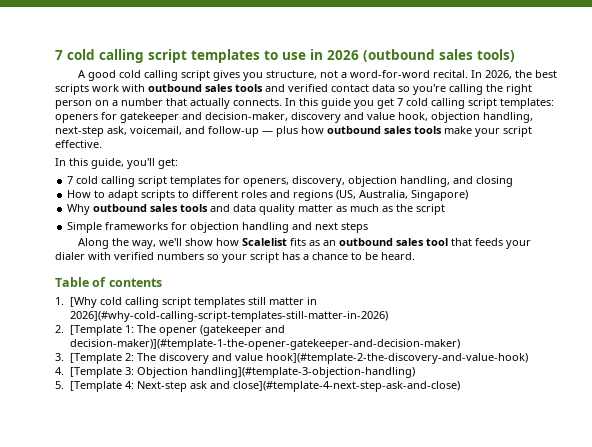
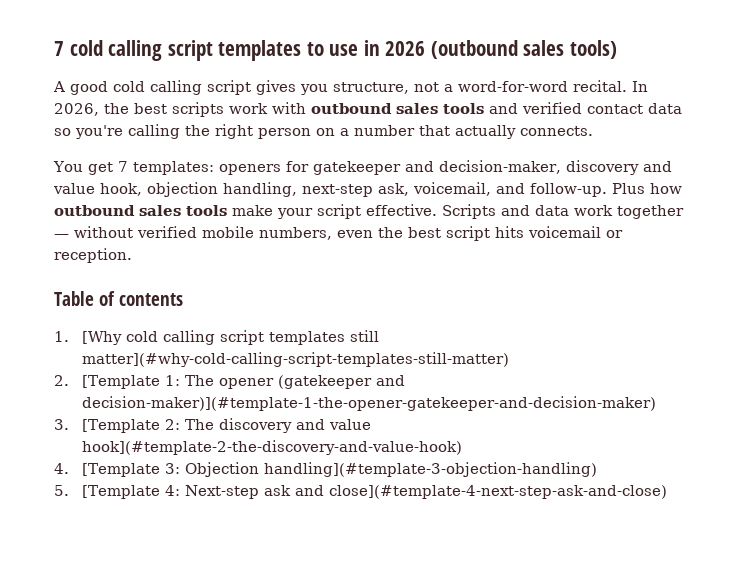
[285,98,497,109] In this guide you get 7 cold calling script -> [53,161,128,175] // You get 7
[208,126,298,137] follow-up — plus -> [530,183,645,197] follow-up. Plus
[55,158,178,169] [67,176,514,187] [67,190,469,201] [67,204,446,215] [67,222,369,233] [77,238,531,249] [55,252,415,263] // In this guide, you'll get: // 7 cold calling script templates for openers, discovery, objection handling, and closing // How to adapt scripts to different roles and regions (US, Australia, Singapore) // Why outbound sales tools and data quality matter as much as the script // Simple frameworks for objection handling and next steps // Along the way, we'll show how Scalelist fits as an outbound sales tool that feeds your dialer with verified numbers so your script has a chance to be heard. -> [442,204,684,219] [54,226,623,241] [54,248,132,263] Scripts and data work together — without verified mobile numbers, even the best script hits voicemail or reception.
[268,297,317,305] [69,311,388,322] matter in 2026](#why-cold-calling-script-templates-still-matter-in-2026) -> [82,352,510,367] matter](#why-cold-calling-script-templates-still-matter)

